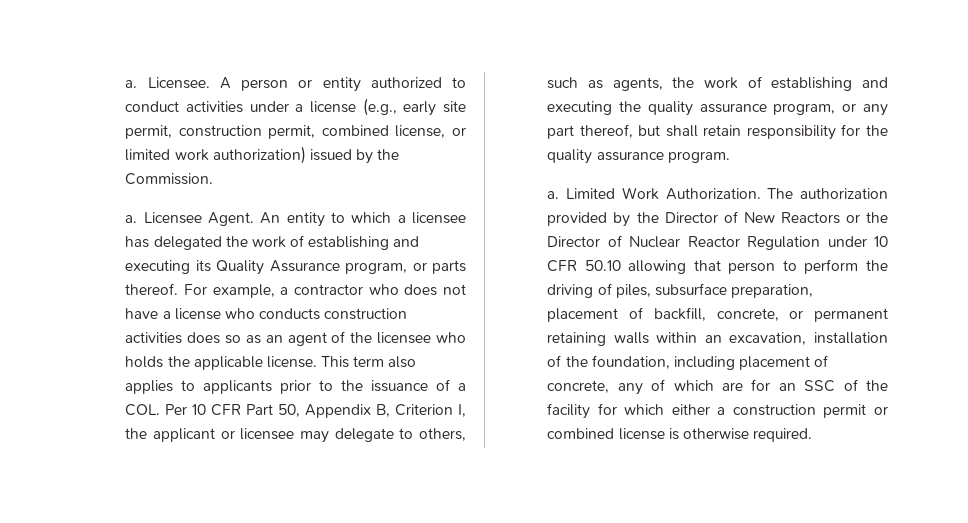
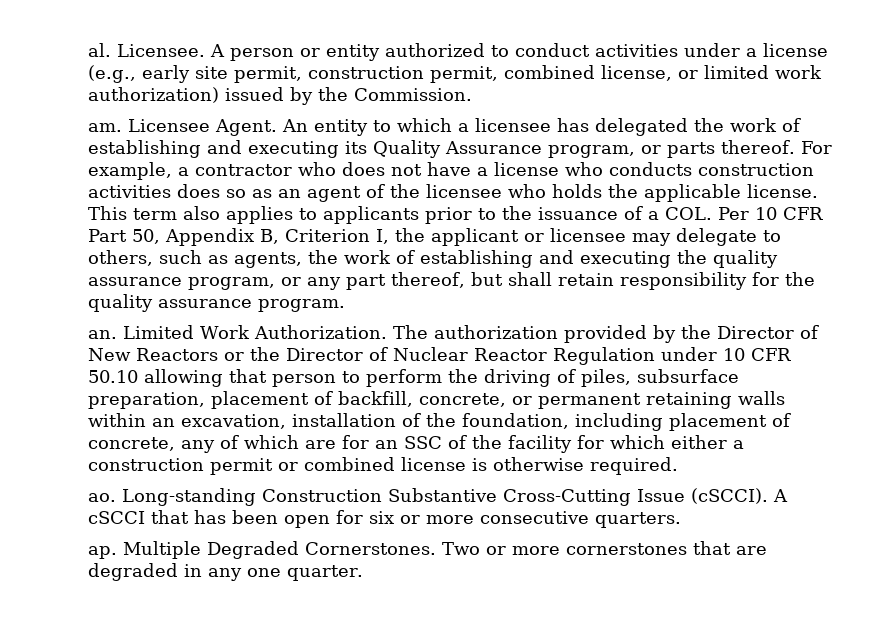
[125,80,138,88] a. -> [87,43,111,57] al.
[125,215,138,223] a. -> [87,123,122,132] am.
[547,191,560,199] a. -> [87,330,117,339] an.
(813, 435) none -> [87,488,788,506] [87,510,681,528] [87,541,767,559] [87,563,364,581] // ao. Long-standing Construction Substantive Cross-Cutting Issue (cSCCI). A cSCCI that has been open for six or more consecutive quarters. // ap. Multiple Degraded Cornerstones. Two or more cornerstones that are degraded in any one quarter.

